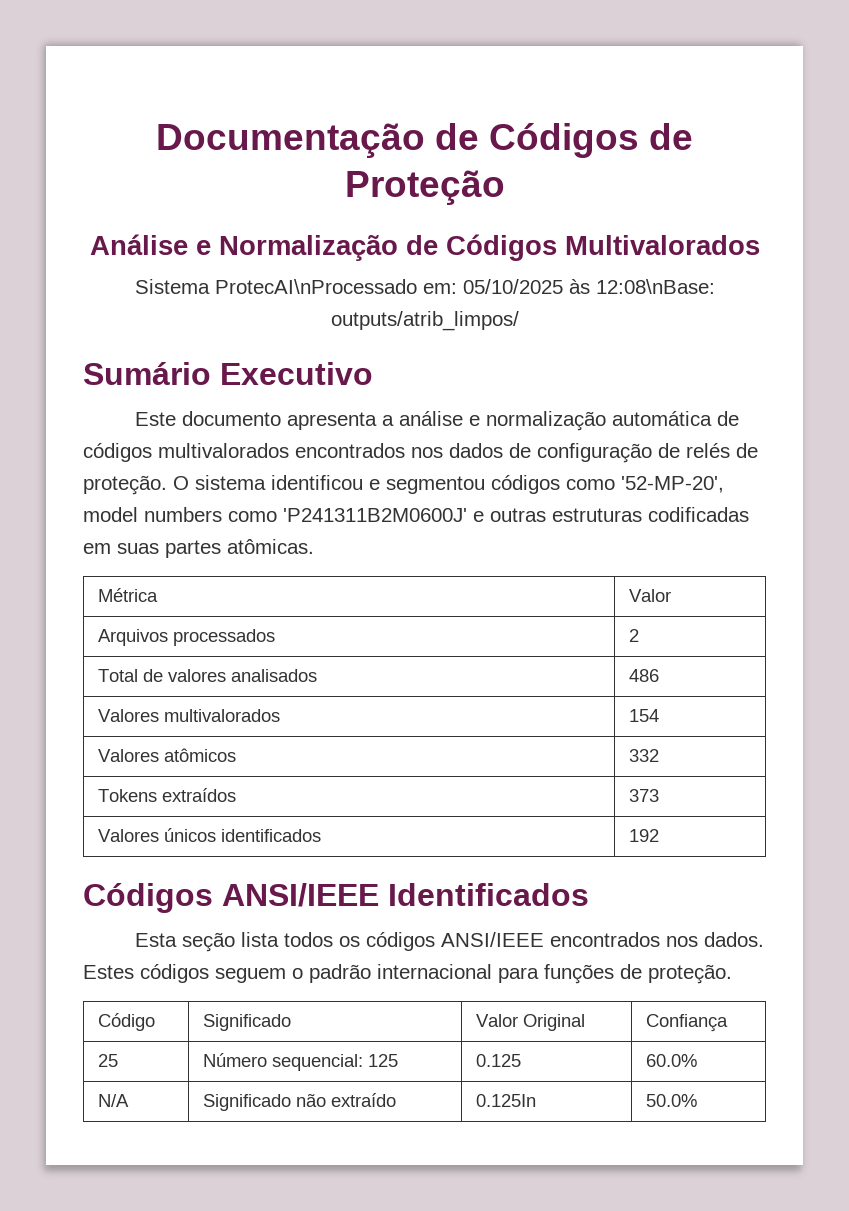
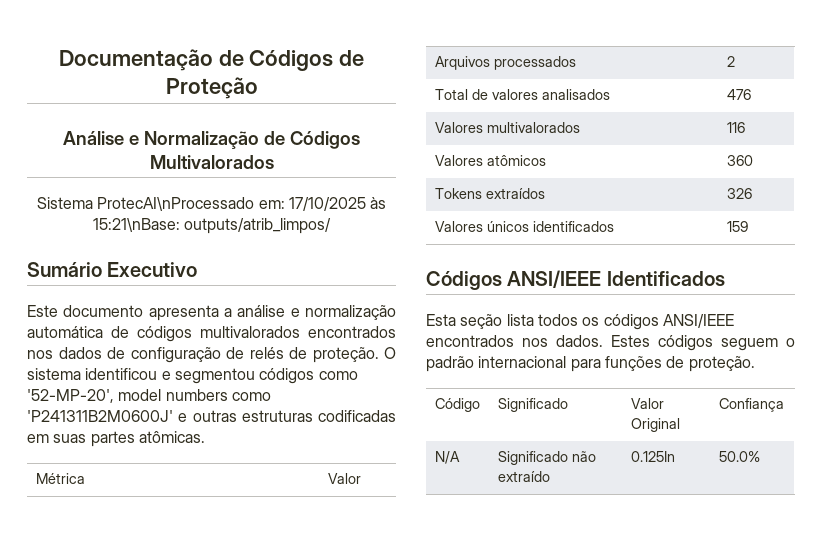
[462,279,715,294] 05/10/2025 às 12:08\nBase: -> [288,197,387,211] [92,218,180,232] 17/10/2025 às 15:21\nBase:
[629,669,660,682] 486 -> [726,89,751,100] 476
[629,709,660,722] 154 -> [726,122,745,133] 116
[629,749,660,762] 332 -> [726,155,753,166] 360
[629,789,660,802] 373 -> [726,188,752,199] 326
[629,829,660,842] 192 -> [726,221,748,232] 159
[98,1054,119,1067] [203,1053,399,1071] [476,1054,522,1067] [646,1054,698,1067] // 25 | Número sequencial: 125 | 0.125 | 60.0% -> (784, 405) none

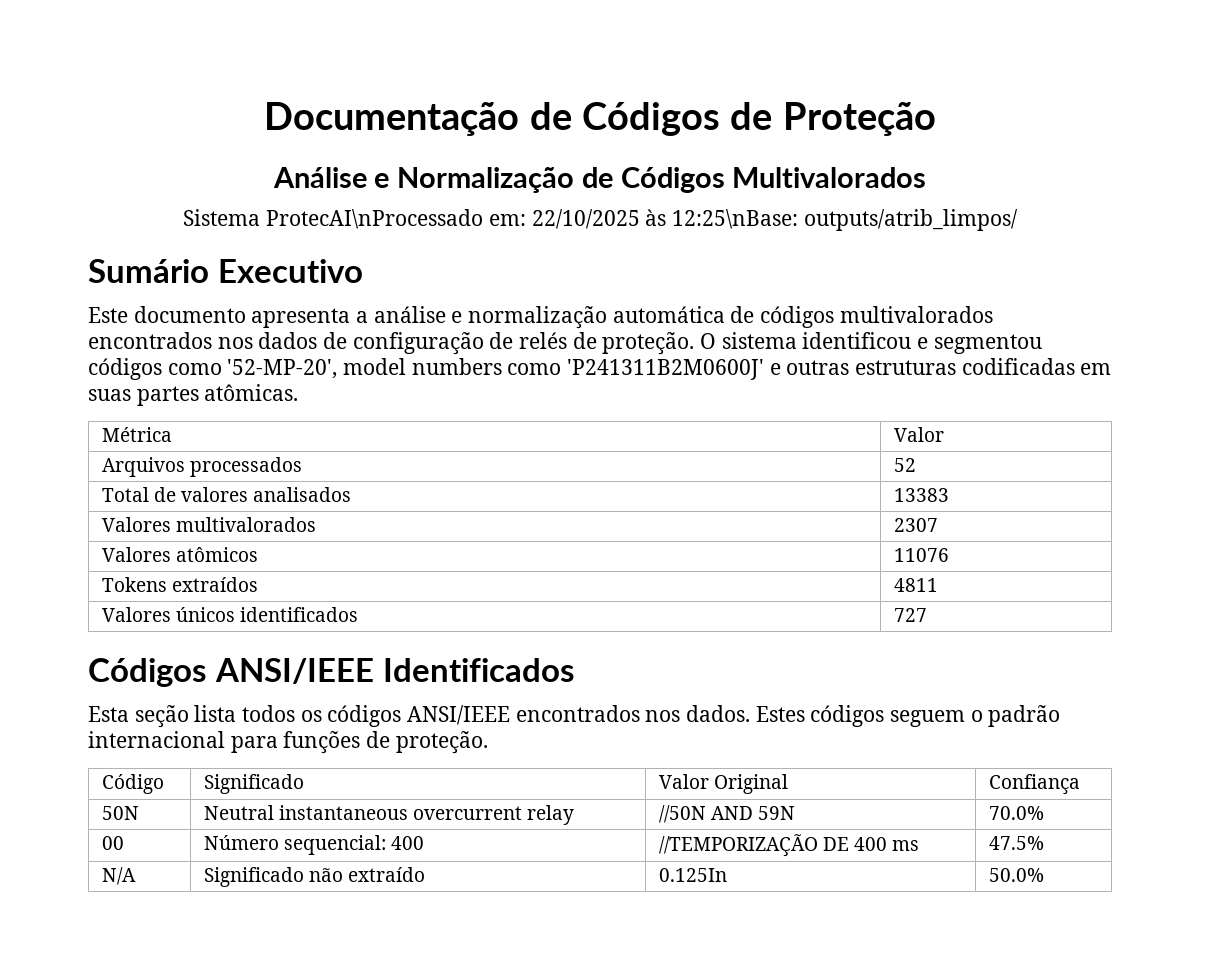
[288,197,387,211] [92,218,180,232] 17/10/2025 às 15:21\nBase: -> [531,209,798,229] 22/10/2025 às 12:25\nBase:
[726,56,735,67] 2 -> [894,458,917,472] 52
[726,89,751,100] 476 -> [894,488,950,502] 13383
[726,122,745,133] 116 -> [894,518,939,532] 2307
[726,155,753,166] 360 -> [894,548,950,562] 11076
[726,188,752,199] 326 -> [894,578,939,592] 4811
[726,221,748,232] 159 -> [894,608,928,622] 727
(784, 405) none -> [102,806,140,820] [204,805,575,825] [659,805,796,823] [989,806,1045,820] [102,836,125,850] [204,835,425,855] [659,834,920,857] [989,836,1045,850] // 50N | Neutral instantaneous overcurrent relay | //50N AND 59N | 70.0% // 00 | Número sequencial: 400 | //TEMPORIZAÇÃO DE 400 ms | 47.5%

